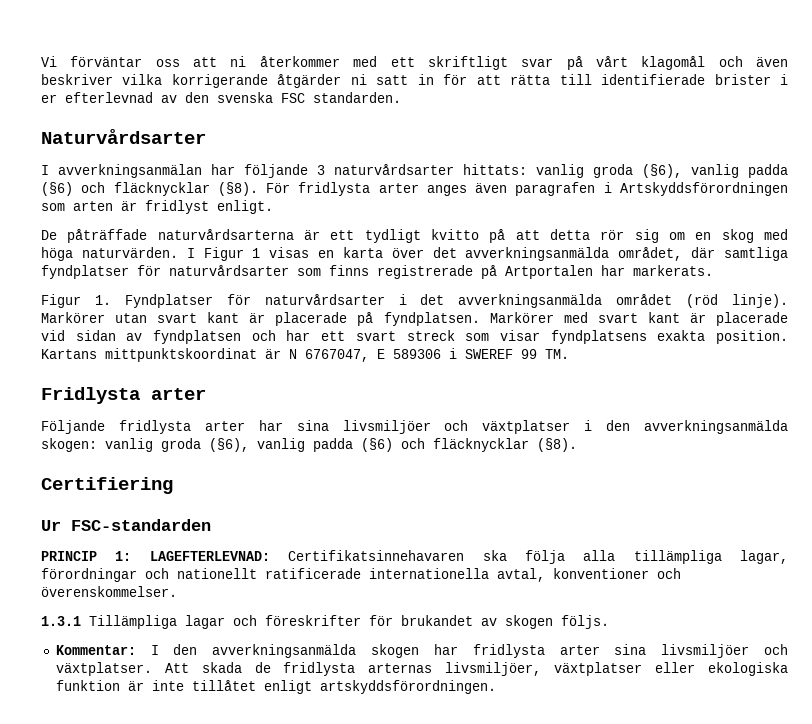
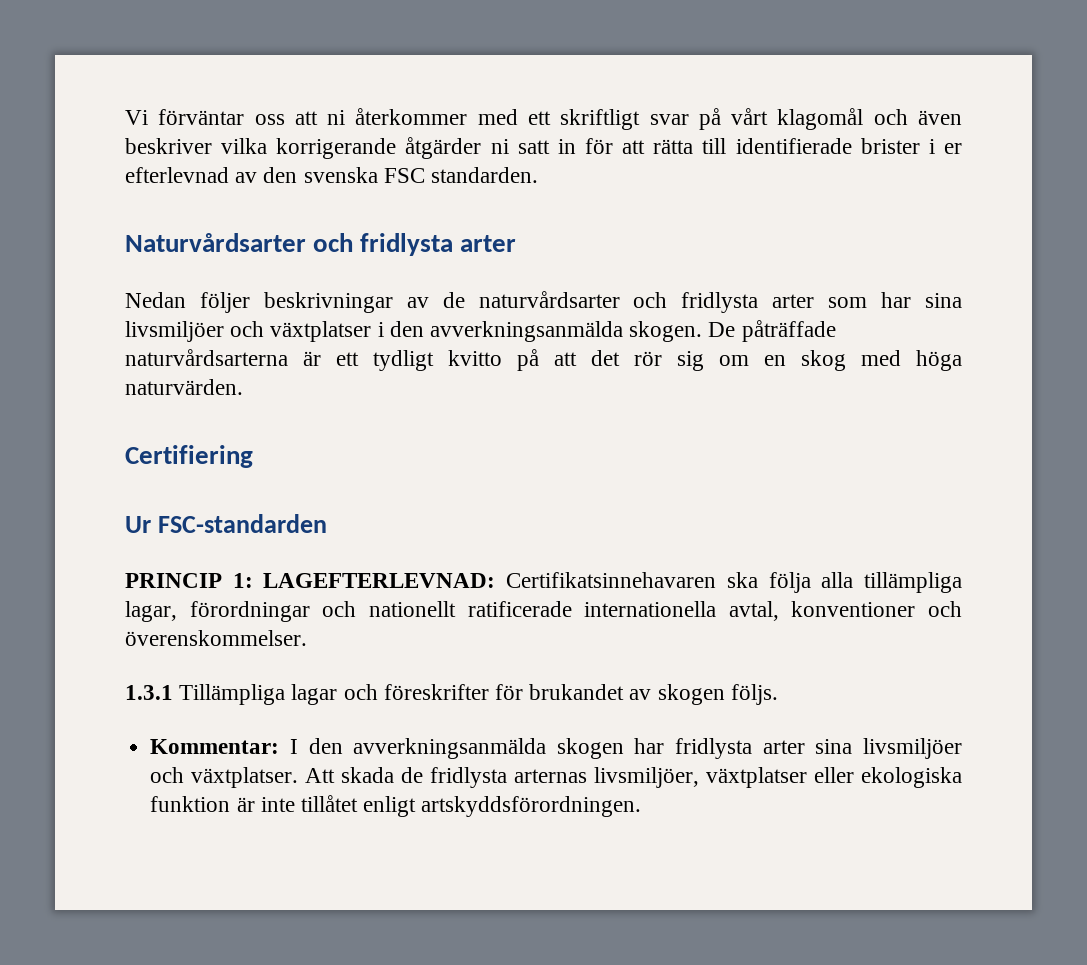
[41,164,788,178] [41,182,788,196] [41,200,273,214] // I avverkningsanmälan har följande 3 naturvårdsarter hittats: vanlig groda (§6), vanlig padda (§6) och fläcknycklar (§8). För fridlysta arter anges även paragrafen i Artskyddsförordningen som arten är fridlyst enligt. // -> [313,233,517,256] [125,291,962,313] [125,321,703,342] och fridlysta arter // Nedan följer beskrivningar av de naturvårdsarter och fridlysta arter som har sina livsmiljöer och växtplatser i den avverkningsanmälda skogen.
[549,229,590,240] detta -> [591,350,620,366] det
[186,247,788,261] [41,265,713,279] [41,294,788,308] [41,312,789,326] [41,330,788,344] [41,348,569,362] [41,387,206,404] [41,420,788,434] [41,438,577,452] I Figur 1 visas en karta över det avverkningsanmälda området, där samtliga fyndplatser för naturvårdsarter som finns registrerade på Artportalen har markerats. // Figur 1. Fyndplatser för naturvårdsarter i det avverkningsanmälda området (röd linje). Markörer utan svart kant är placerade på fyndplatsen. Markörer med svart kant är placerade vid sidan av fyndplatsen och har ett svart streck som visar fyndplatsens exakta position. Kartans mittpunktskoordinat är N 6767047, E 589306 i SWEREF 99 TM. // Fridlysta arter // Följande fridlysta arter har sina livsmiljöer och växtplatser i den avverkningsanmälda skogen: vanlig groda (§6), vanlig padda (§6) och fläcknycklar (§8). -> (243, 387) none

